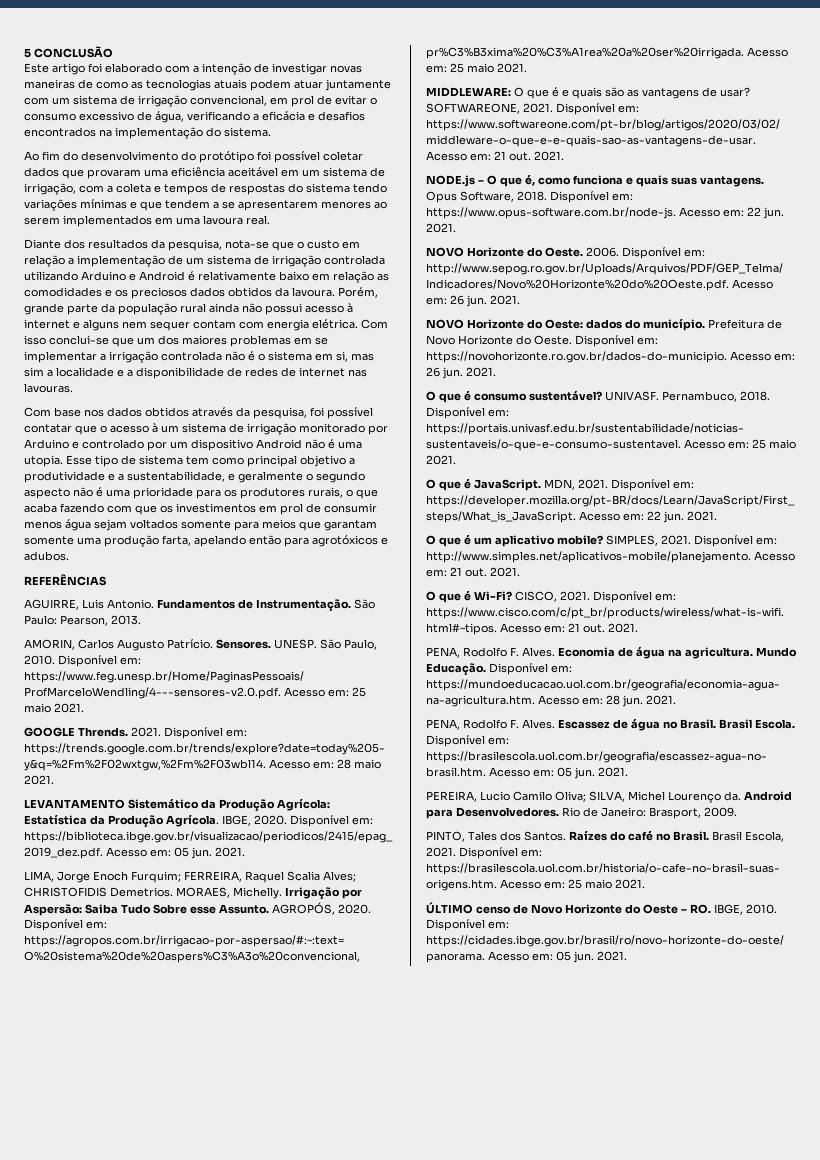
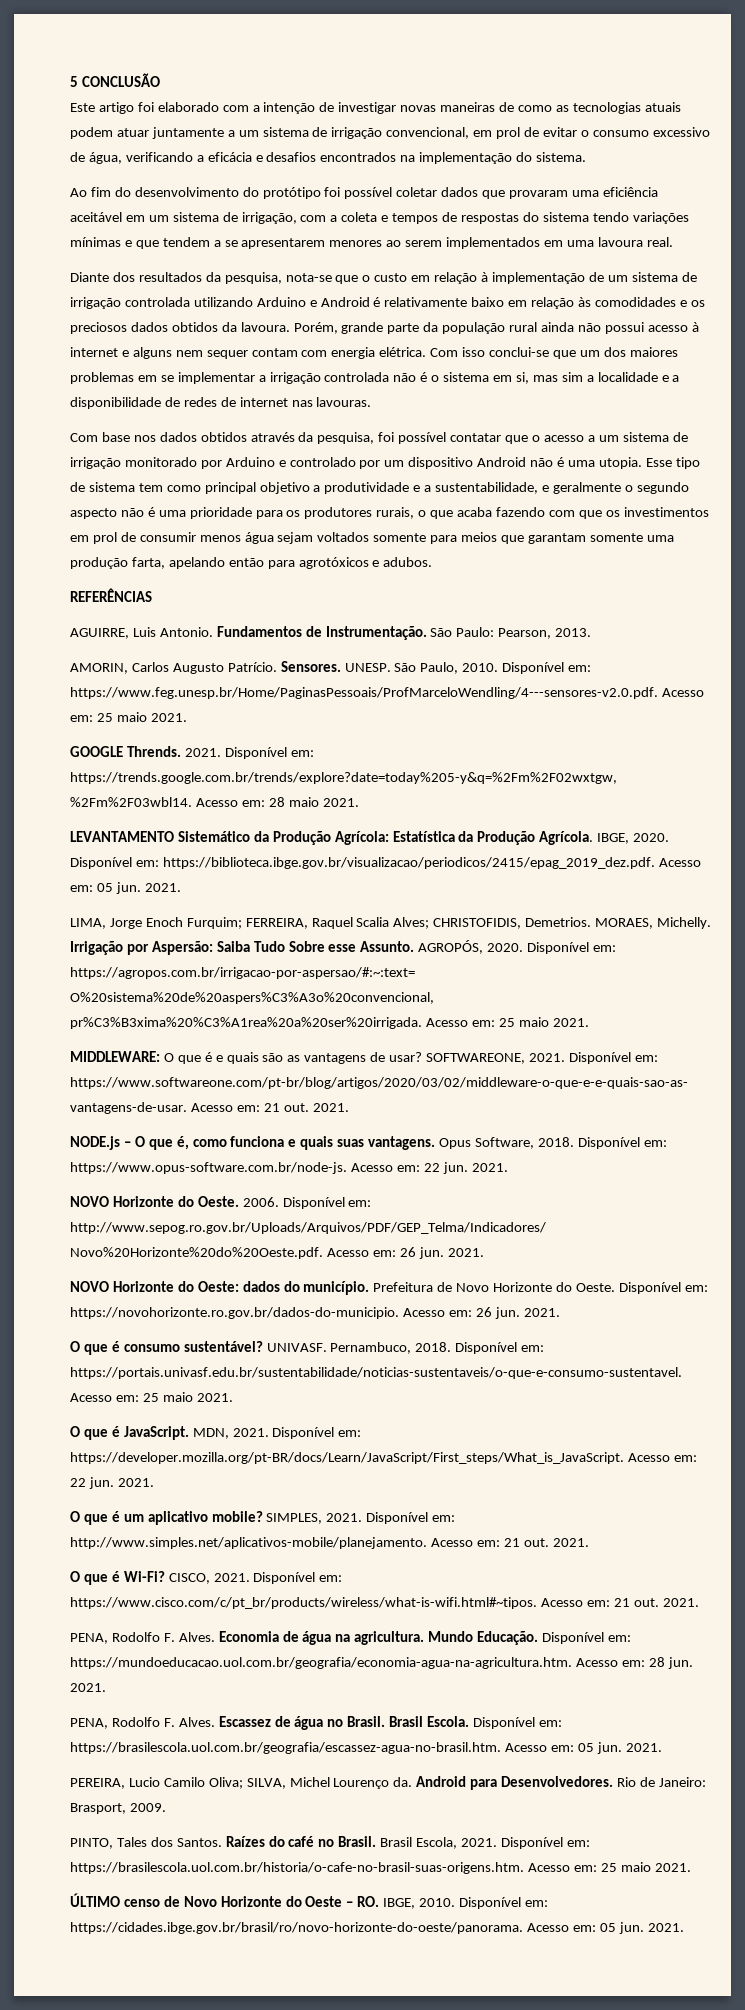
[24,97,49,105] com -> [227,130,235,137] a
[68,258,74,265] a -> [481,272,489,282] à
[377,273,389,281] as -> [578,297,592,307] às
[152,423,158,433] à -> [587,435,595,442] a
[24,887,107,897] CHRISTOFIDIS -> [433,918,522,929] CHRISTOFIDIS,

